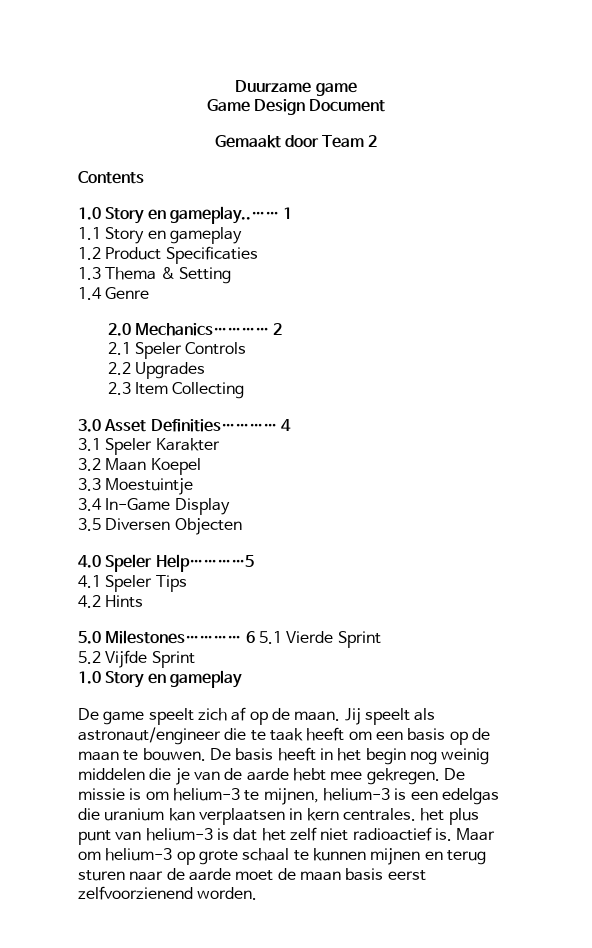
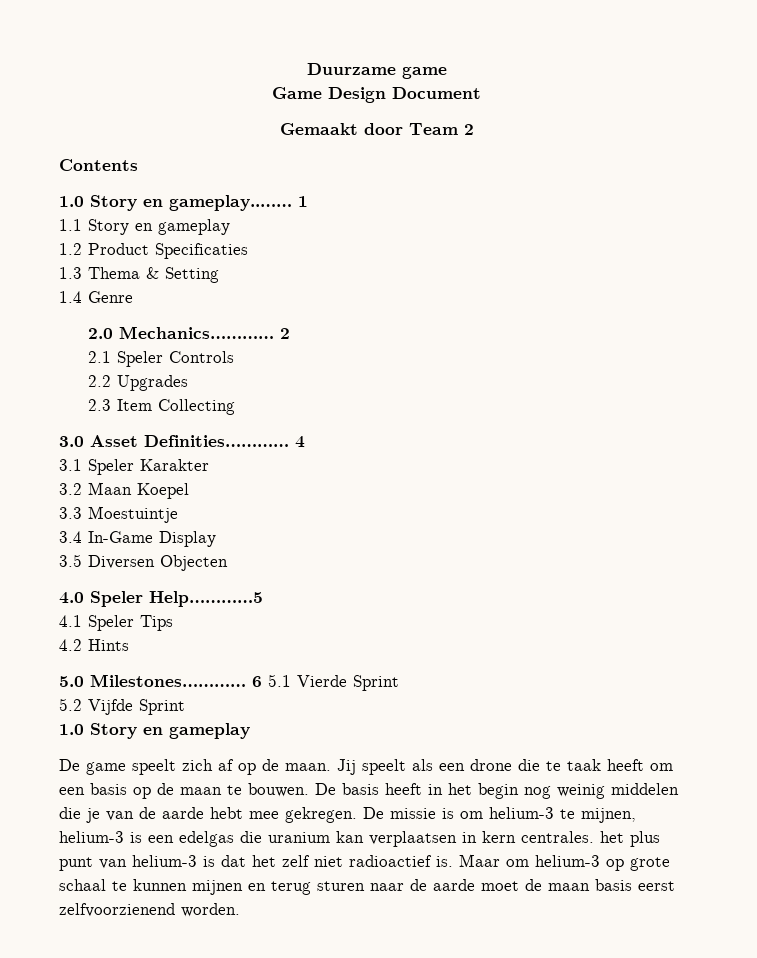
[78,727,221,745] astronaut/engineer -> [439,759,512,771] een drone

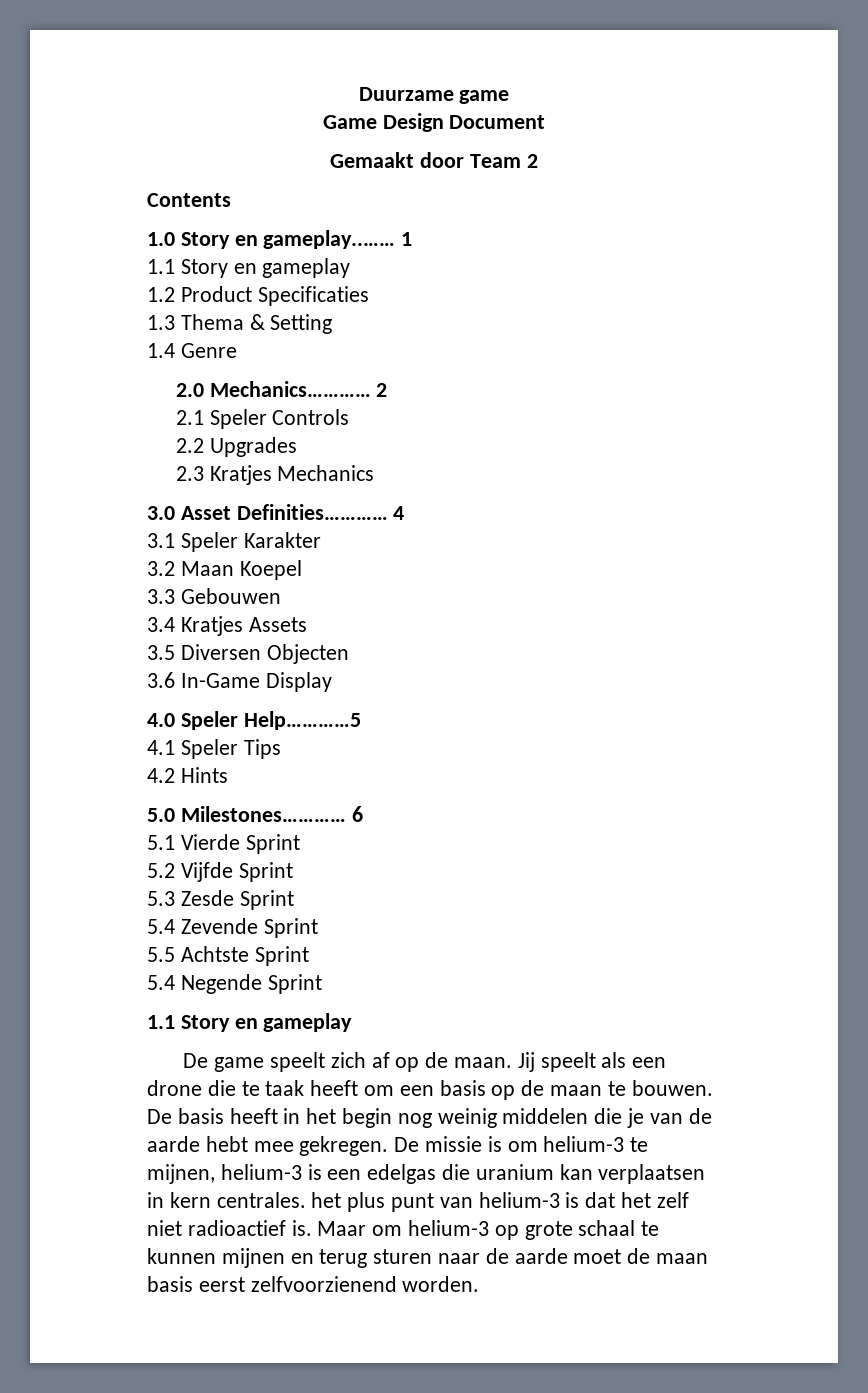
[116,399,235,415] Item Collecting -> [209,465,375,485] Kratjes Mechanics
[88,506,178,523] Moestuintje -> [180,588,281,604] Gebouwen
[88,531,216,547] In-Game Display -> [180,616,307,636] Kratjes Assets
(228, 563) none -> [147,672,332,692] // 3.6 In-Game Display
(262, 681) none -> (363, 814) //
[59,724,84,735] 1.0 -> [147,890,294,910] [147,918,318,938] [147,946,309,966] [147,974,322,994] [147,1015,175,1029] 5.3 Zesde Sprint // 5.4 Zevende Sprint // 5.5 Achtste Sprint // 5.4 Negende Sprint // 1.1

